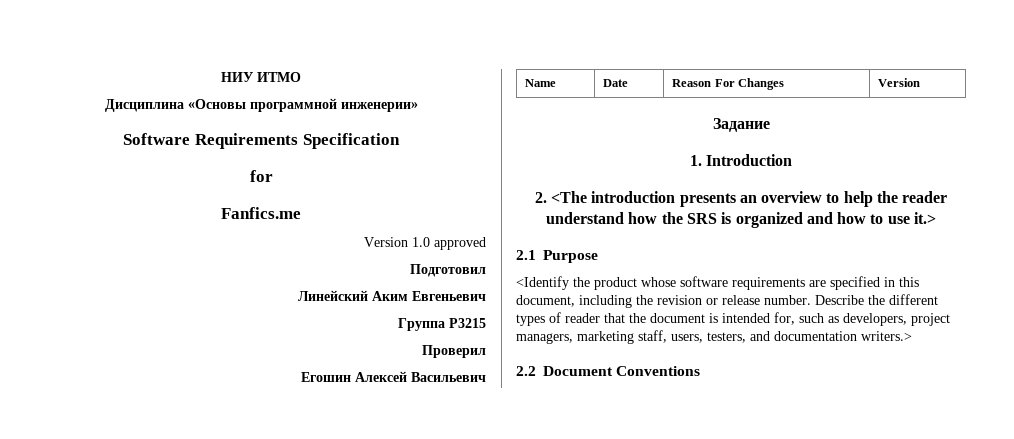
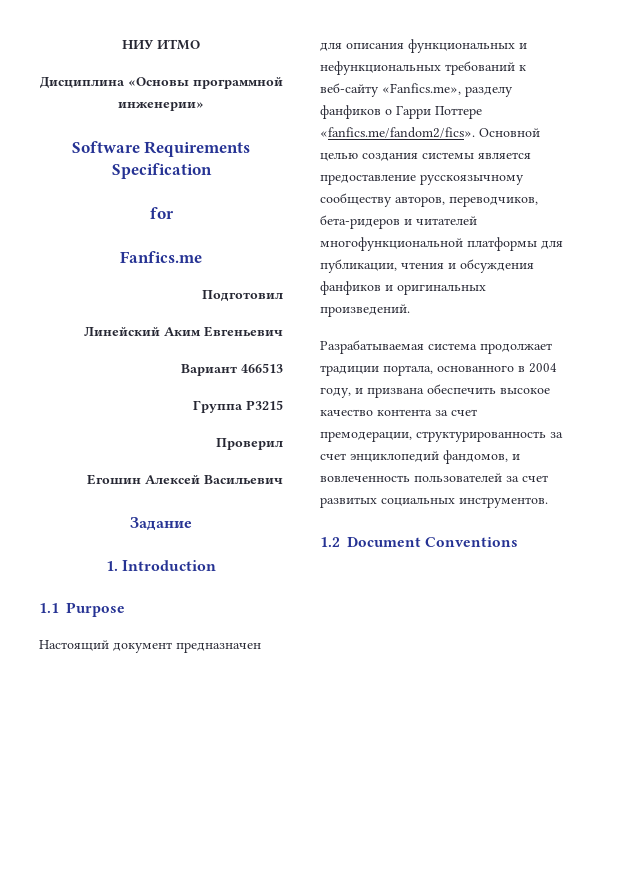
[364,237,486,250] // Version 1.0 approved -> (202, 257) none
(486, 296) none -> [181,363,283,376] // Вариант 466513
[525,79,557,87] [603,79,629,87] [672,78,784,90] [878,78,921,87] [712,118,770,132] [689,154,793,166] [534,191,948,207] [545,212,937,228] [516,250,598,263] [516,276,919,290] [516,294,938,308] [516,312,950,326] [516,330,912,344] [516,366,536,376] // Name | Date | Reason For Changes | Version // Задание // 1. Introduction // 2. <The introduction presents an overview to help the reader understand how the SRS is organized and how to use it.> // 2.1 Purpose // <Identify the product whose software requirements are specified in this document, including the revision or release number. Describe the different types of reader that the document is intended for, such as developers, project managers, marketing staff, users, testers, and documentation writers.> // 2.2 -> [130,517,192,531] [105,560,217,571] [39,602,125,617] [39,640,261,653] [320,39,527,53] [320,61,526,75] [320,83,513,97] [320,105,482,119] [320,127,540,138] [320,152,531,161] [320,174,524,185] [320,193,538,207] [320,215,477,229] [320,237,563,251] [320,259,534,273] [320,281,486,295] [320,304,410,317] [320,340,552,354] [320,363,557,376] [320,384,550,398] [320,409,477,416] [320,431,563,442] [320,450,520,464] [320,473,548,482] [320,497,548,508] [320,537,340,547] // Задание // 1. Introduction // 1.1 Purpose // Настоящий документ предназначен для описания функциональных и нефункциональных требований к веб-сайту «Fanfics.me», разделу фанфиков о Гарри Поттере «fanfics.me/fandom2/fics». Основной целью создания системы является предоставление русскоязычному сообществу авторов, переводчиков, бета-ридеров и читателей многофункциональной платформы для публикации, чтения и обсуждения фанфиков и оригинальных произведений. // Разрабатываемая система продолжает традиции портала, основанного в 2004 году, и призвана обеспечить высокое качество контента за счет премодерации, структурированность за счет энциклопедий фандомов, и вовлеченность пользователей за счет развитых социальных инструментов. // 1.2

